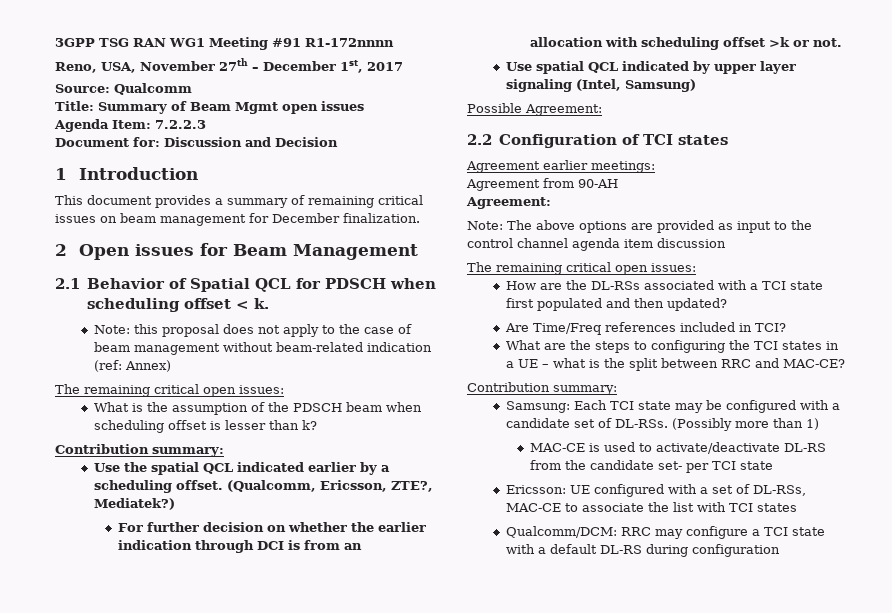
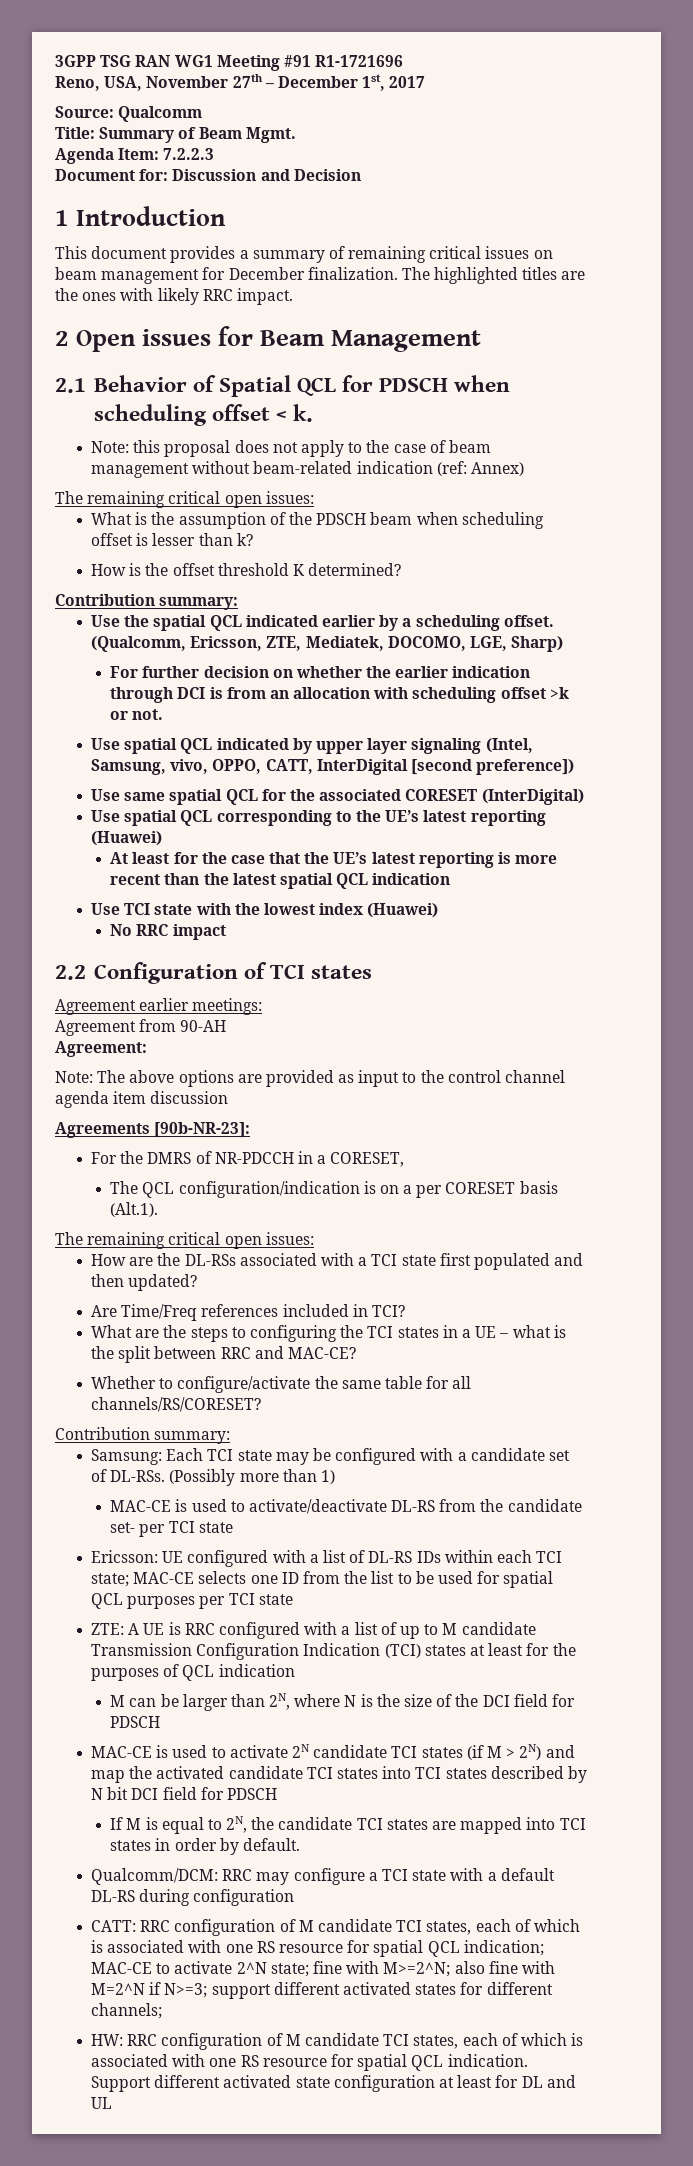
[305,38,394,47] R1-172nnnn -> [315,55,404,67] R1-1721696
[235,101,364,114] Mgmt open issues -> [245,127,296,143] Mgmt.
(420, 218) none -> [401,267,586,284] [55,288,293,305] The highlighted titles are the ones with likely RRC impact.
(317, 425) none -> [91,563,402,576] // How is the offset threshold K determined?
[390,481,433,492] [93,498,175,510] ZTE?, Mediatek?) -> [266,636,564,652] ZTE, Mediatek, DOCOMO, LGE, Sharp)
[624,79,696,92] [467,103,602,116] Samsung) // Possible Agreement: -> [91,759,575,775] [91,789,584,805] [91,810,546,826] [91,831,163,846] [110,852,558,868] [110,873,451,889] [91,903,439,918] [110,924,226,940] Samsung, vivo, OPPO, CATT, InterDigital [second preference]) // Use same spatial QCL for the associated CORESET (InterDigital) // Use spatial QCL corresponding to the UE’s latest reporting (Huawei) // At least for the case that the UE’s latest reporting is more recent than the latest spatial QCL indication // Use TCI state with the lowest index (Huawei) // No RRC impact
(726, 243) none -> [55,1122,251,1138] [91,1151,405,1167] [110,1181,558,1198] [110,1202,159,1217] // Agreements [90b-NR-23]: // For the DMRS of NR-PDCCH in a CORESET, // The QCL configuration/indication is on a per CORESET basis (Alt.1).
(845, 363) none -> [91,1376,472,1393] [91,1397,262,1412] // Whether to configure/activate the same table for all channels/RS/CORESET?
[711,484,806,496] [505,502,797,512] set of DL-RSs, MAC-CE to associate the list with TCI states -> [323,1550,563,1563] [91,1571,554,1588] [91,1593,293,1609] [91,1622,536,1639] [91,1643,576,1660] [91,1664,295,1681] [110,1693,575,1711] [110,1716,161,1728] [91,1744,575,1760] [91,1766,587,1783] [91,1787,278,1800] [110,1816,586,1834] [110,1838,300,1855] list of DL-RS IDs within each TCI state; MAC-CE selects one ID from the list to be used for spatial QCL purposes per TCI state // ZTE: A UE is RRC configured with a list of up to M candidate Transmission Configuration Indication (TCI) states at least for the purposes of QCL indication // M can be larger than 2N, where N is the size of the DCI field for PDSCH // MAC-CE is used to activate 2N candidate TCI states (if M > 2N) and map the activated candidate TCI states into TCI states described by N bit DCI field for PDSCH // If M is equal to 2N, the candidate TCI states are mapped into TCI states in order by default.
(780, 550) none -> [91,1919,580,1936] [91,1940,544,1957] [91,1961,555,1977] [91,1982,553,1999] [91,2003,163,2019] [91,2033,584,2050] [91,2054,528,2071] [91,2075,576,2092] [91,2097,113,2109] // CATT: RRC configuration of M candidate TCI states, each of which is associated with one RS resource for spatial QCL indication; MAC-CE to activate 2^N state; fine with M>=2^N; also fine with M=2^N if N>=3; support different activated states for different channels; // HW: RRC configuration of M candidate TCI states, each of which is associated with one RS resource for spatial QCL indication. Support different activated state configuration at least for DL and UL

